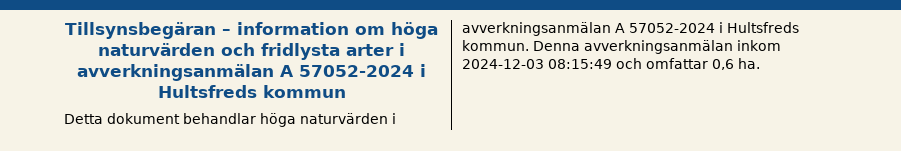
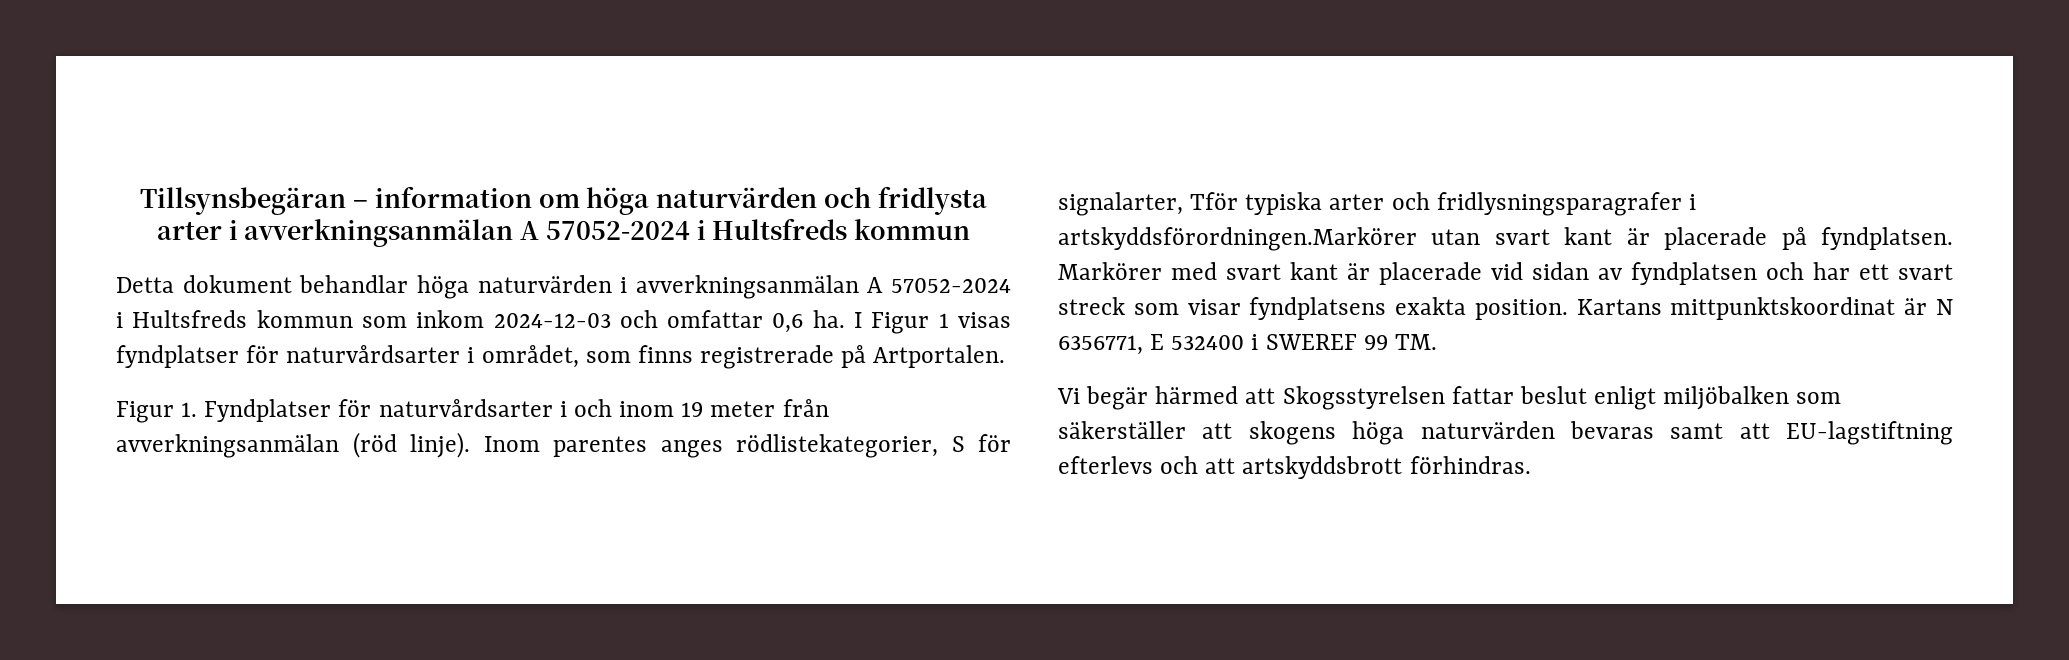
[462,40,733,54] kommun. Denna avverkningsanmälan -> [256,310,407,328] kommun som
[548,59,612,69] 08:15:49 -> (611, 320) none
(760, 63) none -> [854,312,1011,334] [116,345,1006,369] [116,399,829,423] [116,432,1011,458] [1058,192,1696,216] [1058,227,1953,251] [1058,262,1953,285] [1058,297,1954,320] [1058,334,1437,355] [1057,386,1842,410] [1058,421,1953,445] [1058,456,1531,479] I Figur 1 visas fyndplatser för naturvårdsarter i området, som finns registrerade på Artportalen. // Figur 1. Fyndplatser för naturvårdsarter i och inom 19 meter från avverkningsanmälan (röd linje). Inom parentes anges rödlistekategorier, S för signalarter, Tför typiska arter och fridlysningsparagrafer i artskyddsförordningen.Markörer utan svart kant är placerade på fyndplatsen. Markörer med svart kant är placerade vid sidan av fyndplatsen och har ett svart streck som visar fyndplatsens exakta position. Kartans mittpunktskoordinat är N 6356771, E 532400 i SWEREF 99 TM. // Vi begär härmed att Skogsstyrelsen fattar beslut enligt miljöbalken som säkerställer att skogens höga naturvärden bevaras samt att EU-lagstiftning efterlevs och att artskyddsbrott förhindras.

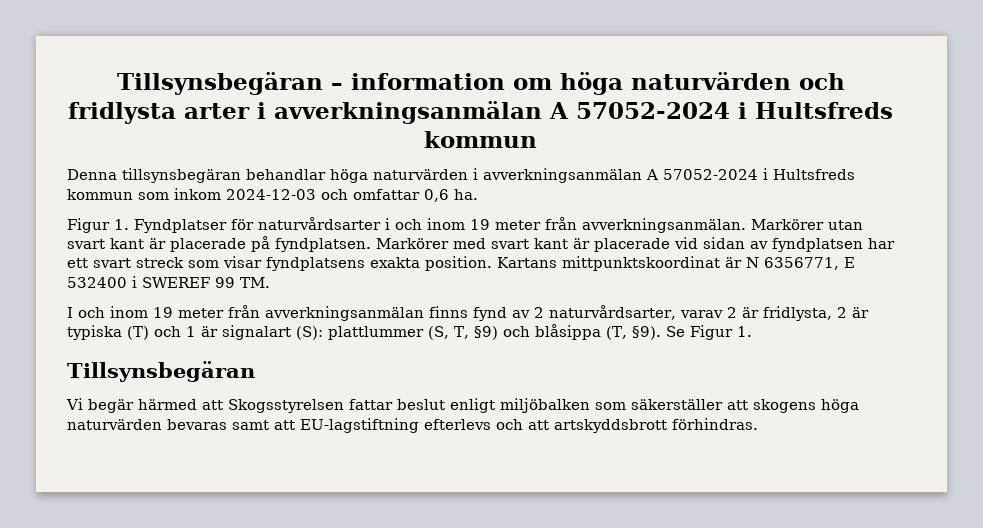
[116,275,292,293] Detta dokument -> [67,168,241,183] Denna tillsynsbegäran
[854,312,1011,334] [116,345,1006,369] I Figur 1 visas fyndplatser för naturvårdsarter i området, som finns registrerade på Artportalen. -> (478, 194) none
[116,432,1011,458] [1058,192,1696,216] [1058,227,1417,251] avverkningsanmälan (röd linje). Inom parentes anges rödlistekategorier, S för signalarter, Tför typiska arter och fridlysningsparagrafer i artskyddsförordningen.Markörer -> [582,218,824,233] avverkningsanmälan. Markörer
[1766,262,1804,280] och -> (863, 245) none
(1437, 342) none -> [67,305,869,321] [67,324,752,340] [67,361,255,382] // I och inom 19 meter från avverkningsanmälan finns fynd av 2 naturvårdsarter, varav 2 är fridlysta, 2 är typiska (T) och 1 är signalart (S): plattlummer (S, T, §9) och blåsippa (T, §9). Se Figur 1. // Tillsynsbegäran

